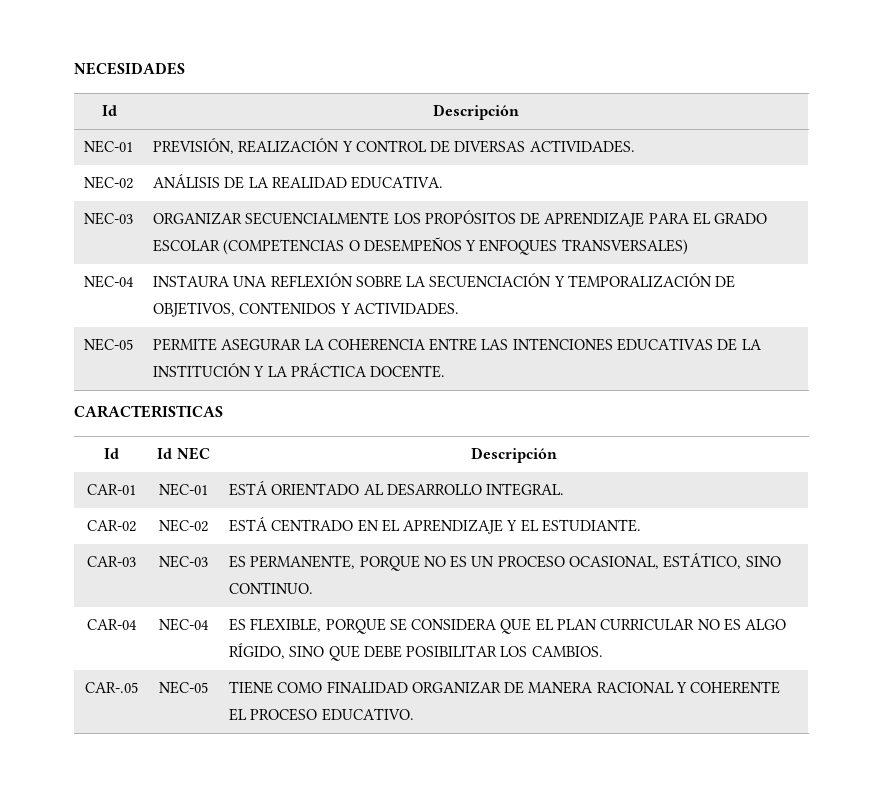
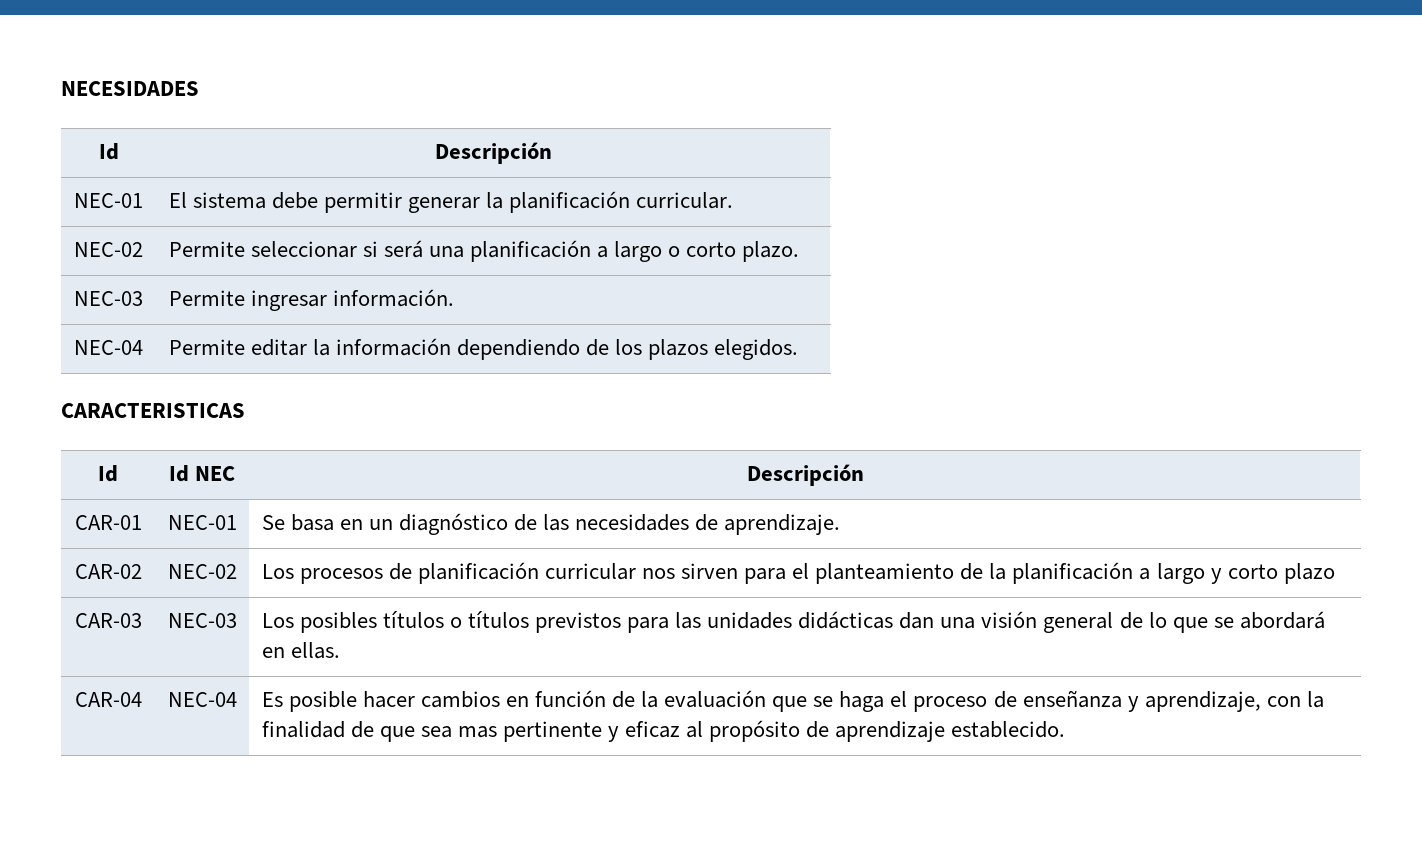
[152,138,635,154] [83,176,133,189] [152,174,444,189] [83,212,133,225] [152,210,768,227] [152,237,688,255] [83,275,134,288] [152,273,736,288] [152,302,459,317] [83,338,133,351] [152,338,762,351] [152,363,446,378] PREVISIÓN, REALIZACIÓN Y CONTROL DE DIVERSAS ACTIVIDADES. // NEC-02 | ANÁLISIS DE LA REALIDAD EDUCATIVA. // NEC-03 | ORGANIZAR SECUENCIALMENTE LOS PROPÓSITOS DE APRENDIZAJE PARA EL GRADO ESCOLAR (COMPETENCIAS O DESEMPEÑOS Y ENFOQUES TRANSVERSALES) // NEC-04 | INSTAURA UNA REFLEXIÓN SOBRE LA SECUENCIACIÓN Y TEMPORALIZACIÓN DE OBJETIVOS, CONTENIDOS Y ACTIVIDADES. // NEC-05 | PERMITE ASEGURAR LA COHERENCIA ENTRE LAS INTENCIONES EDUCATIVAS DE LA INSTITUCIÓN Y LA PRÁCTICA DOCENTE. -> [168,191,734,213] [73,242,143,257] [168,240,800,262] [73,291,143,306] [168,289,454,311] [73,340,143,355] [168,338,799,360] El sistema debe permitir generar la planificación curricular. // NEC-02 | Permite seleccionar si será una planificación a largo o corto plazo. // NEC-03 | Permite ingresar información. // NEC-04 | Permite editar la información dependiendo de los plazos elegidos.
[228,481,565,496] [86,520,136,532] [159,519,208,532] [228,517,642,534] [86,556,136,567] [159,555,208,568] [228,553,781,571] [228,582,313,594] [86,619,137,630] [159,618,209,631] [228,618,787,634] [228,643,603,661] [84,682,138,693] [159,681,208,694] [228,681,781,694] [228,708,414,721] ESTÁ ORIENTADO AL DESARROLLO INTEGRAL. // CAR-02 | NEC-02 | ESTÁ CENTRADO EN EL APRENDIZAJE Y EL ESTUDIANTE. // CAR-03 | NEC-03 | ES PERMANENTE, PORQUE NO ES UN PROCESO OCASIONAL, ESTÁTICO, SINO CONTINUO. // CAR-04 | NEC-04 | ES FLEXIBLE, PORQUE SE CONSIDERA QUE EL PLAN CURRICULAR NO ES ALGO RÍGIDO, SINO QUE DEBE POSIBILITAR LOS CAMBIOS. // CAR-.05 | NEC-05 | TIENE COMO FINALIDAD ORGANIZAR DE MANERA RACIONAL Y COHERENTE EL PROCESO EDUCATIVO. -> [261,513,841,535] [74,564,142,579] [167,564,237,579] [261,562,1335,584] [74,613,142,628] [167,613,237,628] [261,611,1325,633] [261,642,340,659] [74,692,142,707] [167,692,237,707] [261,690,1324,712] [261,720,1066,742] Se basa en un diagnóstico de las necesidades de aprendizaje. // CAR-02 | NEC-02 | Los procesos de planificación curricular nos sirven para el planteamiento de la planificación a largo y corto plazo // CAR-03 | NEC-03 | Los posibles títulos o títulos previstos para las unidades didácticas dan una visión general de lo que se abordará en ellas. // CAR-04 | NEC-04 | Es posible hacer cambios en función de la evaluación que se haga el proceso de enseñanza y aprendizaje, con la finalidad de que sea mas pertinente y eficaz al propósito de aprendizaje establecido.

